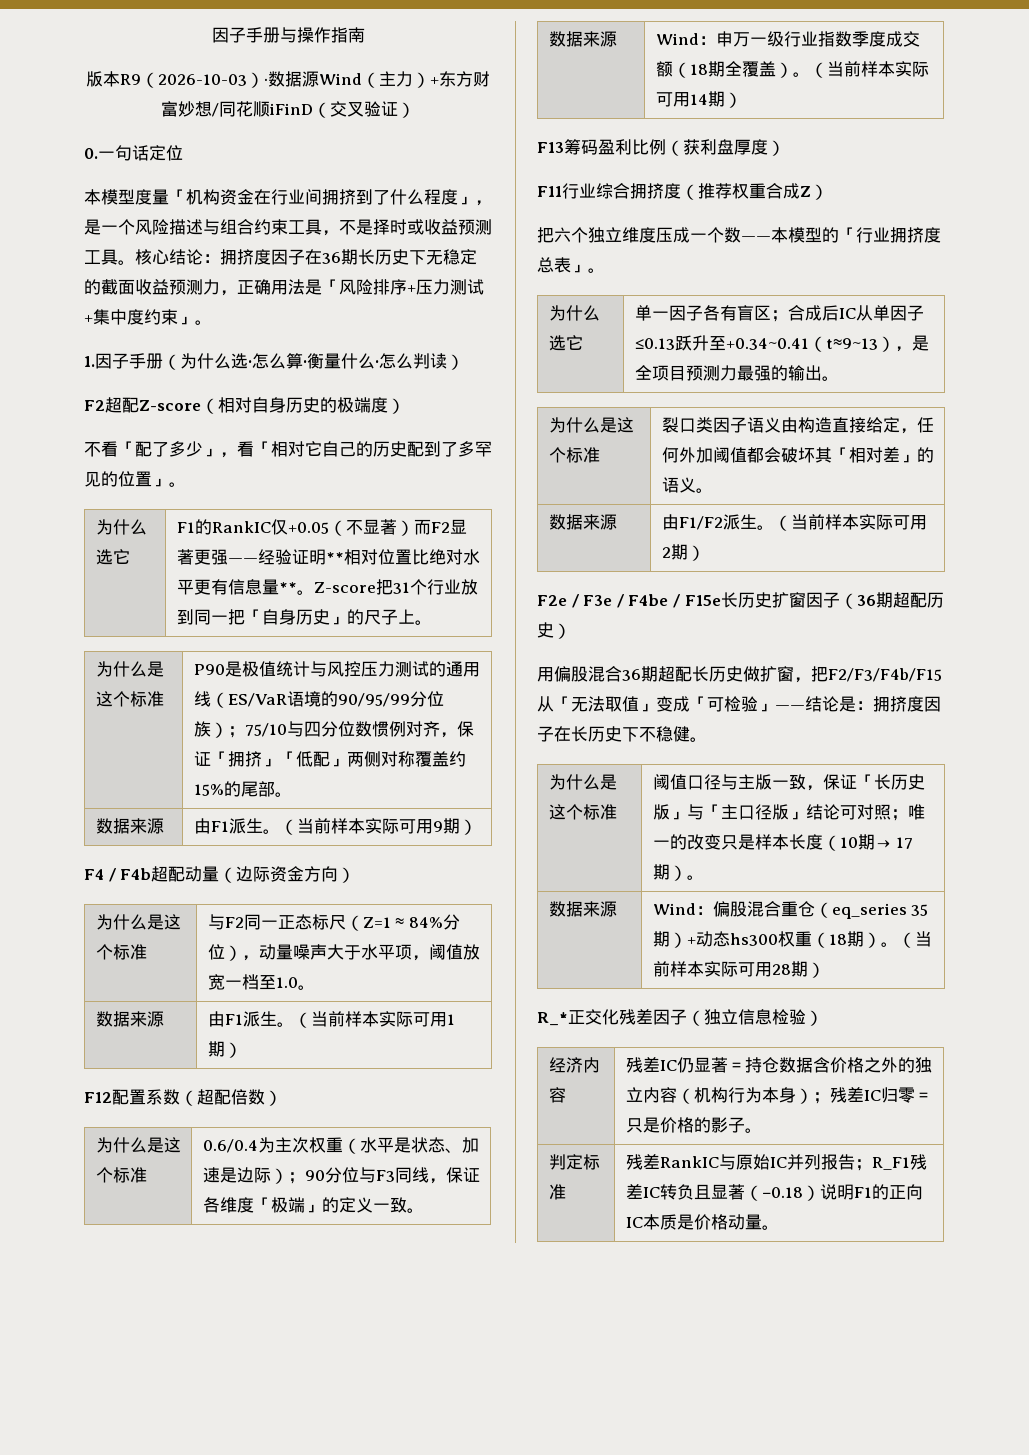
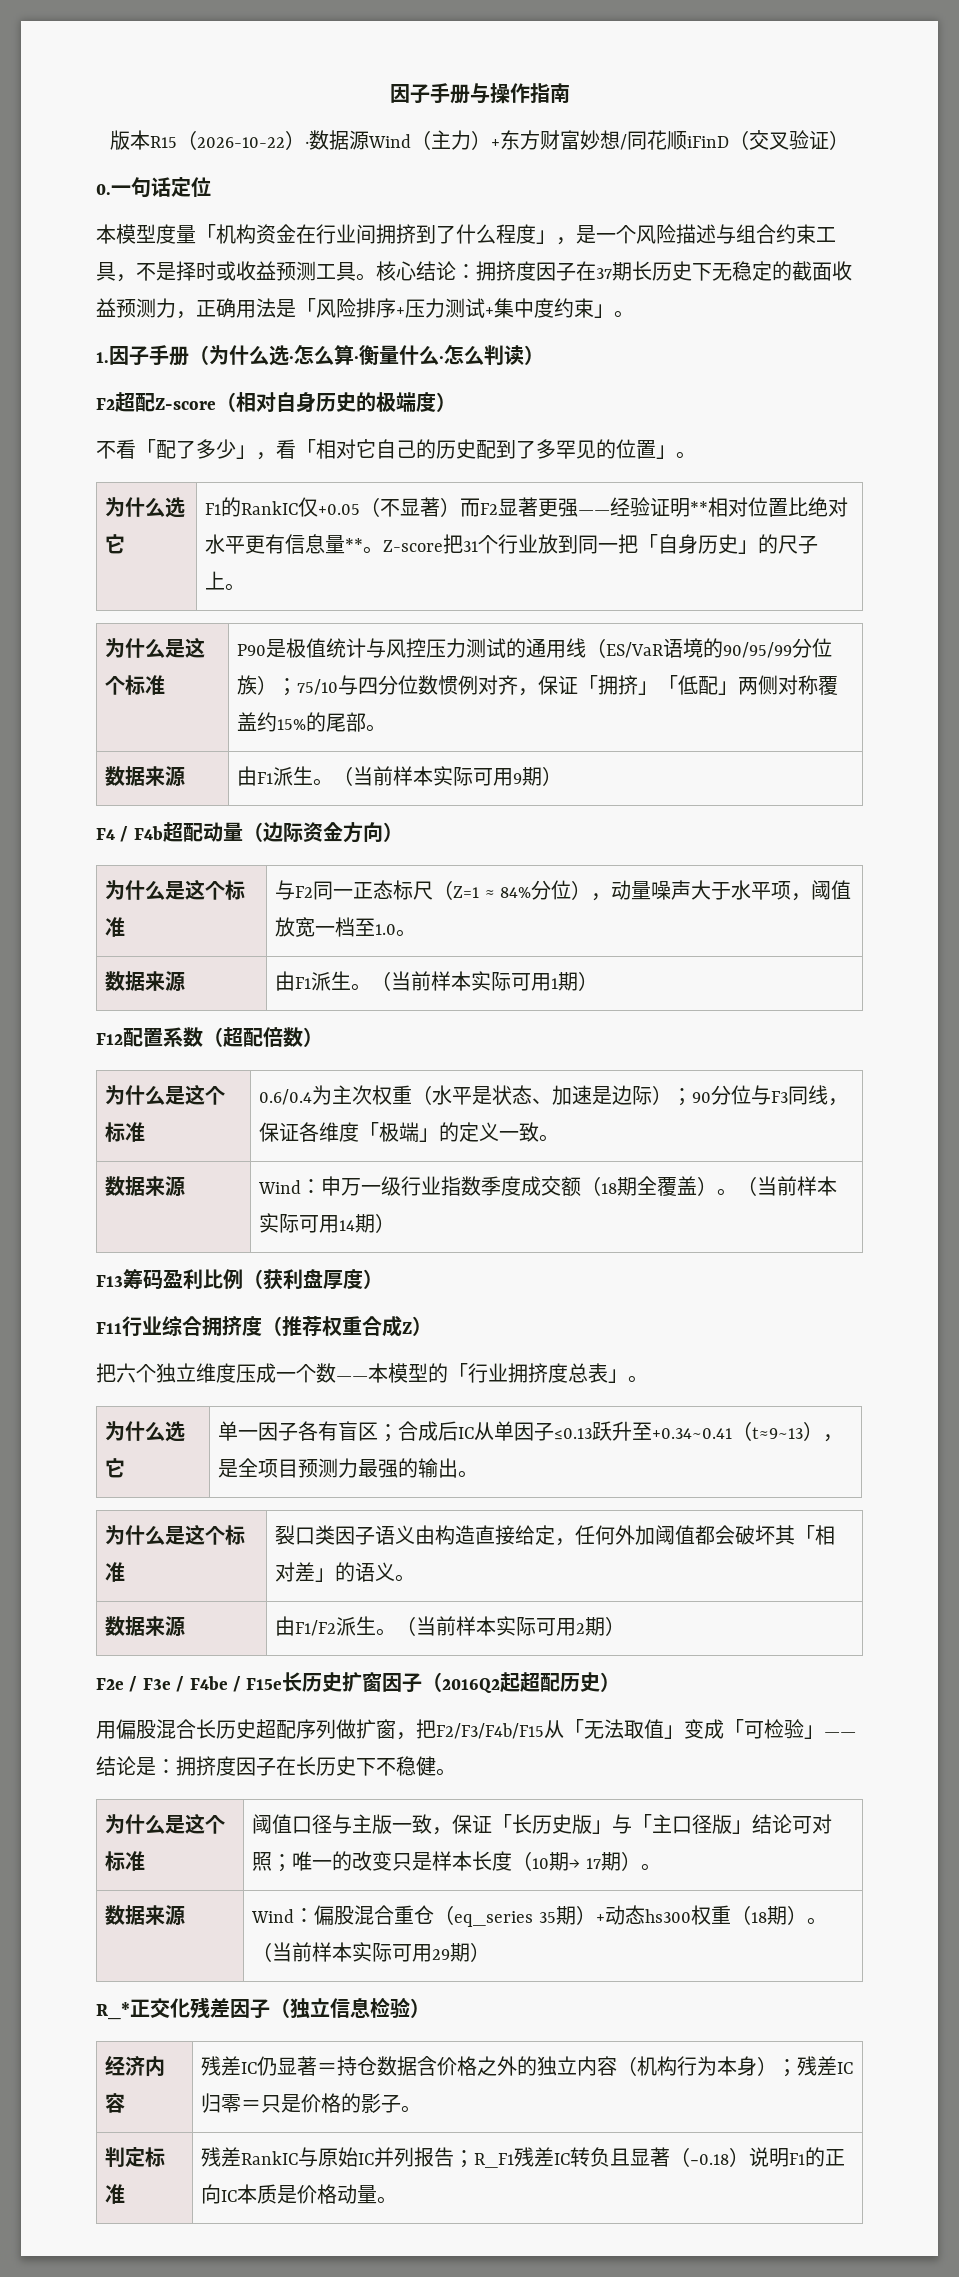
[120,72,247,88] R9（2026-10-03 -> [150,130,285,150] R15（2026-10-22
[322,252,341,264] 36 -> [596,268,612,279] 37
[856,592,893,608] 36期 -> [442,1672,521,1693] 2016Q2起
[622,666,743,682] 36期超配长历史 -> [196,1719,336,1739] 长历史超配序列
[771,964,791,975] 28 -> [432,1949,451,1960] 29

